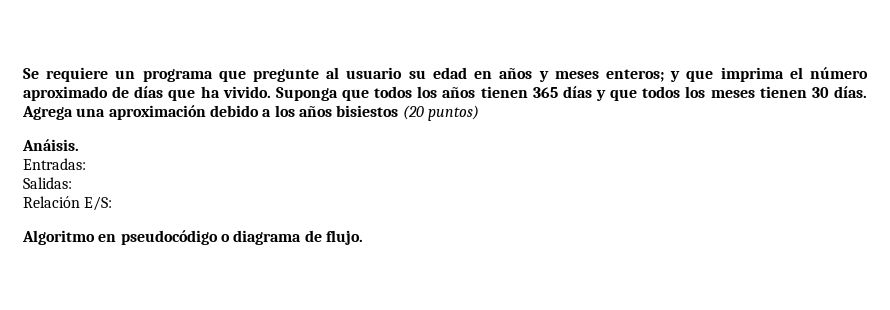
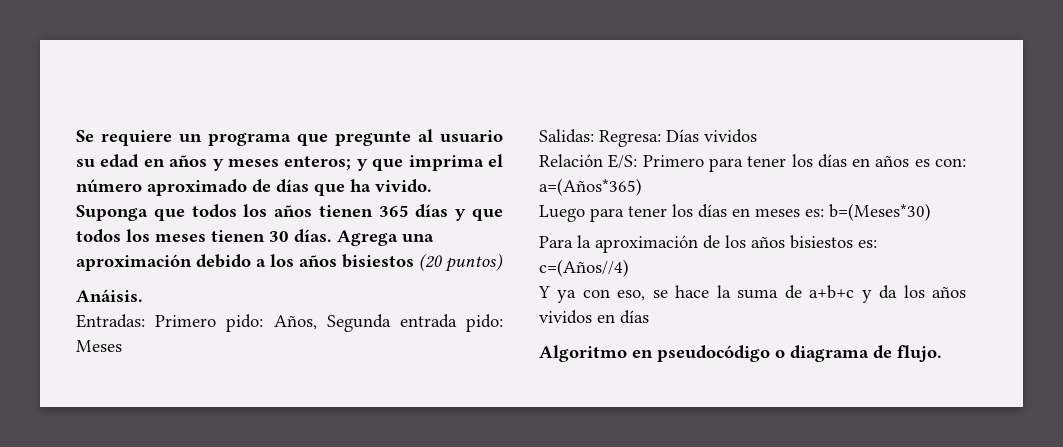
[23,177,72,189] [23,196,113,211] // Salidas: // Relación E/S: -> [155,314,503,332] [76,340,122,352] [539,129,757,147] [539,154,966,172] [539,178,642,196] [539,203,931,222] [539,235,877,253] [539,259,629,277] [538,285,966,303] [539,310,649,324] Primero pido: Años, Segunda entrada pido: Meses // Salidas: Regresa: Días vividos // Relación E/S: Primero para tener los días en años es con: a=(Años*365) // Luego para tener los días en meses es: b=(Meses*30) // Para la aproximación de los años bisiestos es: c=(Años//4) // Y ya con eso, se hace la suma de a+b+c y da los años vividos en días

